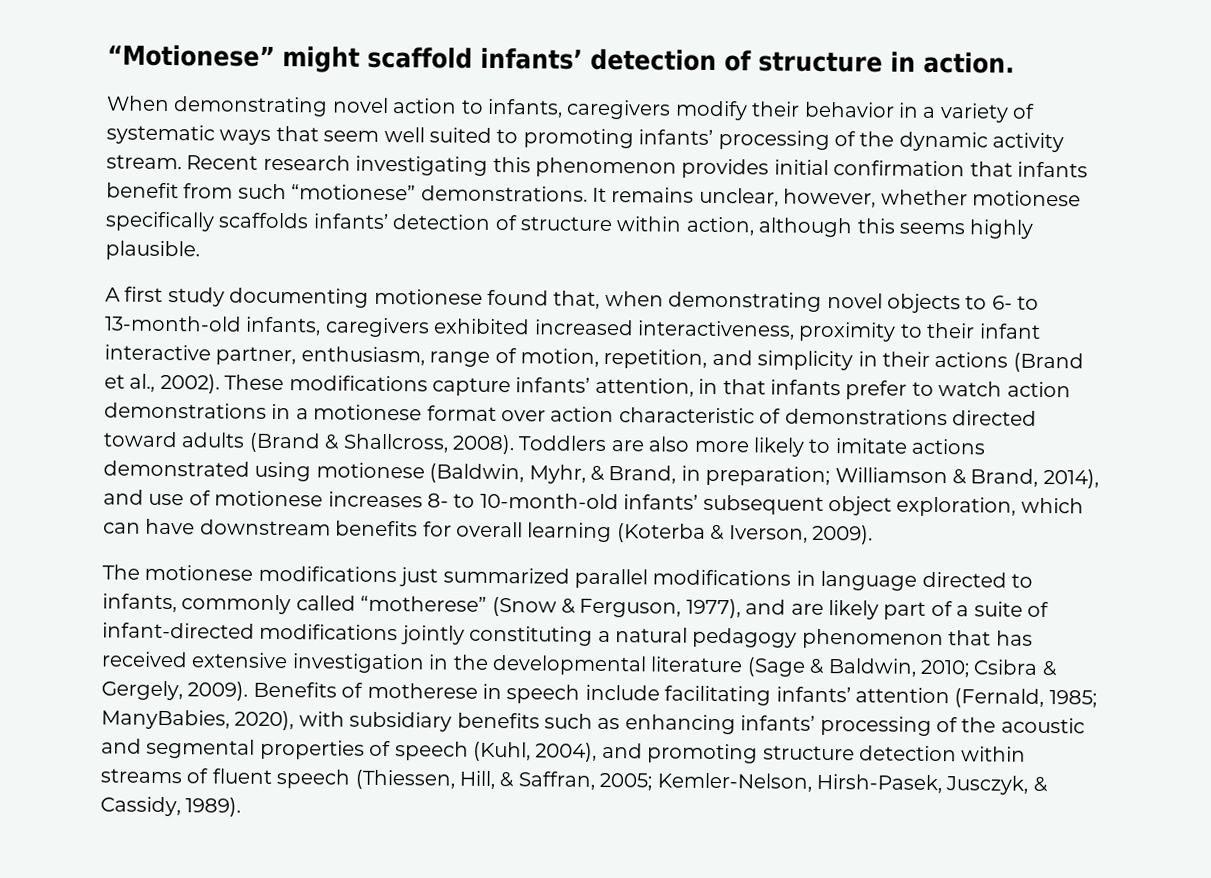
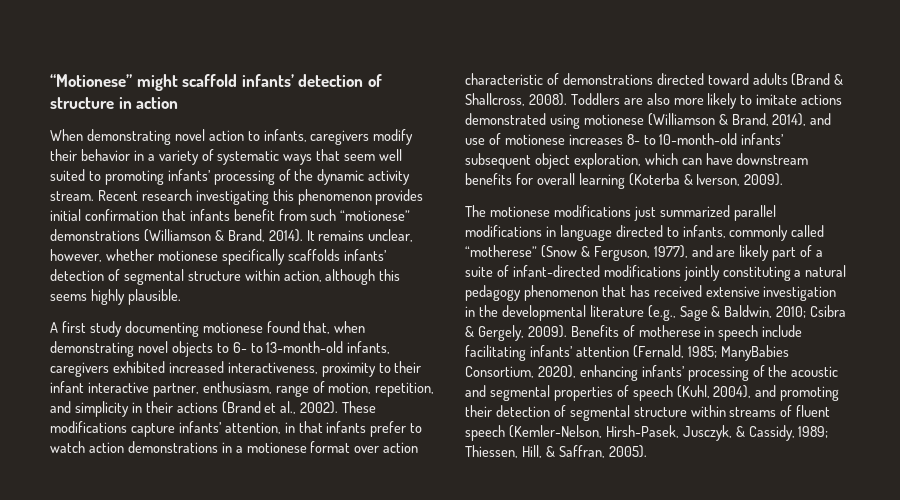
[923,51,1015,74] action. -> [136,97,179,109] action
[420,185,588,202] demonstrations. -> [50,229,303,242] demonstrations (Williamson & Brand, 2014).
(518, 222) none -> [123,269,184,285] segmental
[429,463,948,487] (Baldwin, Myhr, & Brand, in preparation; Williamson -> [647,113,715,126] (Williamson
[746,657,806,677] (Sage -> [647,305,708,321] (e.g., Sage
[101,709,621,732] ManyBabies, 2020), with subsidiary benefits such as -> [720,345,789,361] [465,365,576,378] ManyBabies Consortium, 2020),
[762,745,957,762] structure detection -> [465,405,687,421] their detection of segmental structure
[354,769,1048,795] [100,796,242,817] (Thiessen, Hill, & Saffran, 2005; Kemler-Nelson, Hirsh-Pasek, Jusczyk, & Cassidy, 1989). -> [508,425,829,441] [465,445,647,458] (Kemler-Nelson, Hirsh-Pasek, Jusczyk, & Cassidy, 1989; Thiessen, Hill, & Saffran, 2005).

